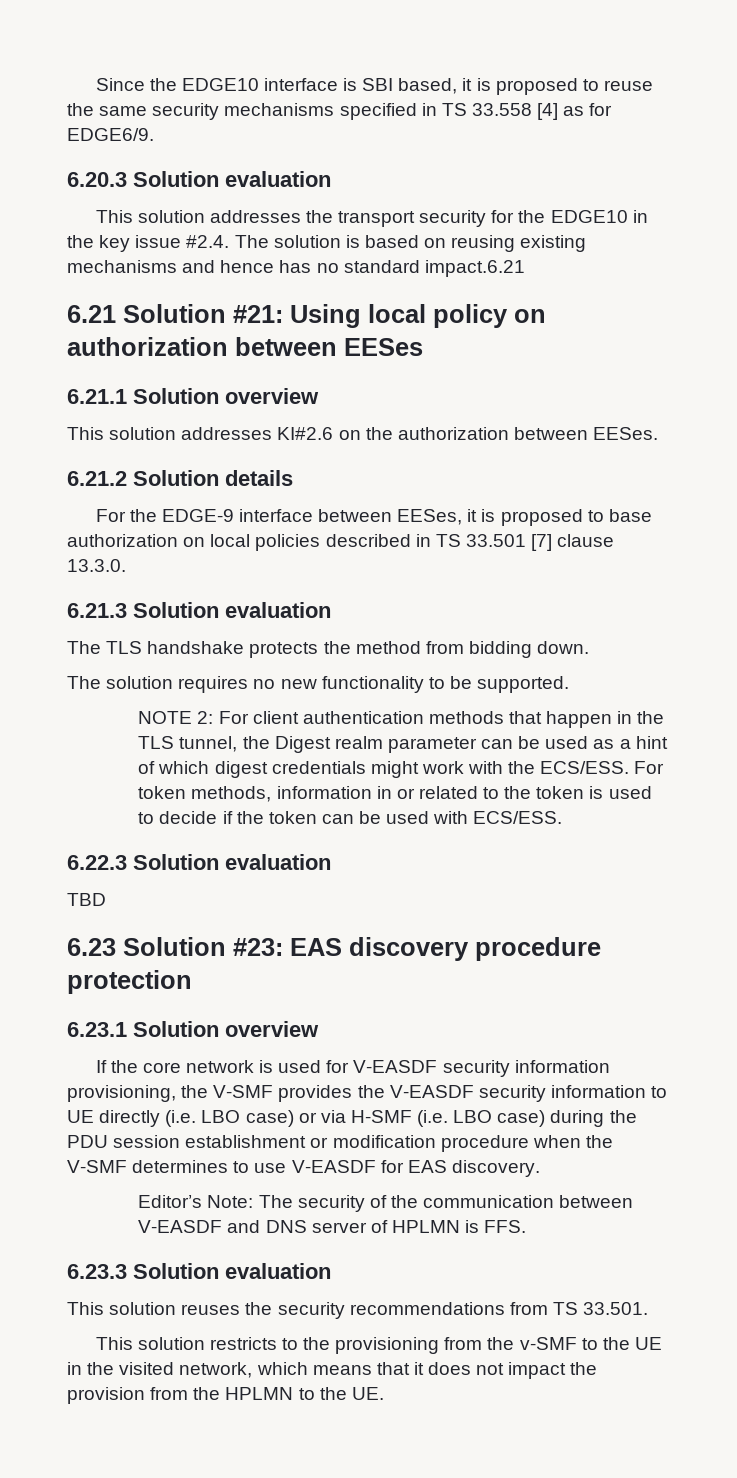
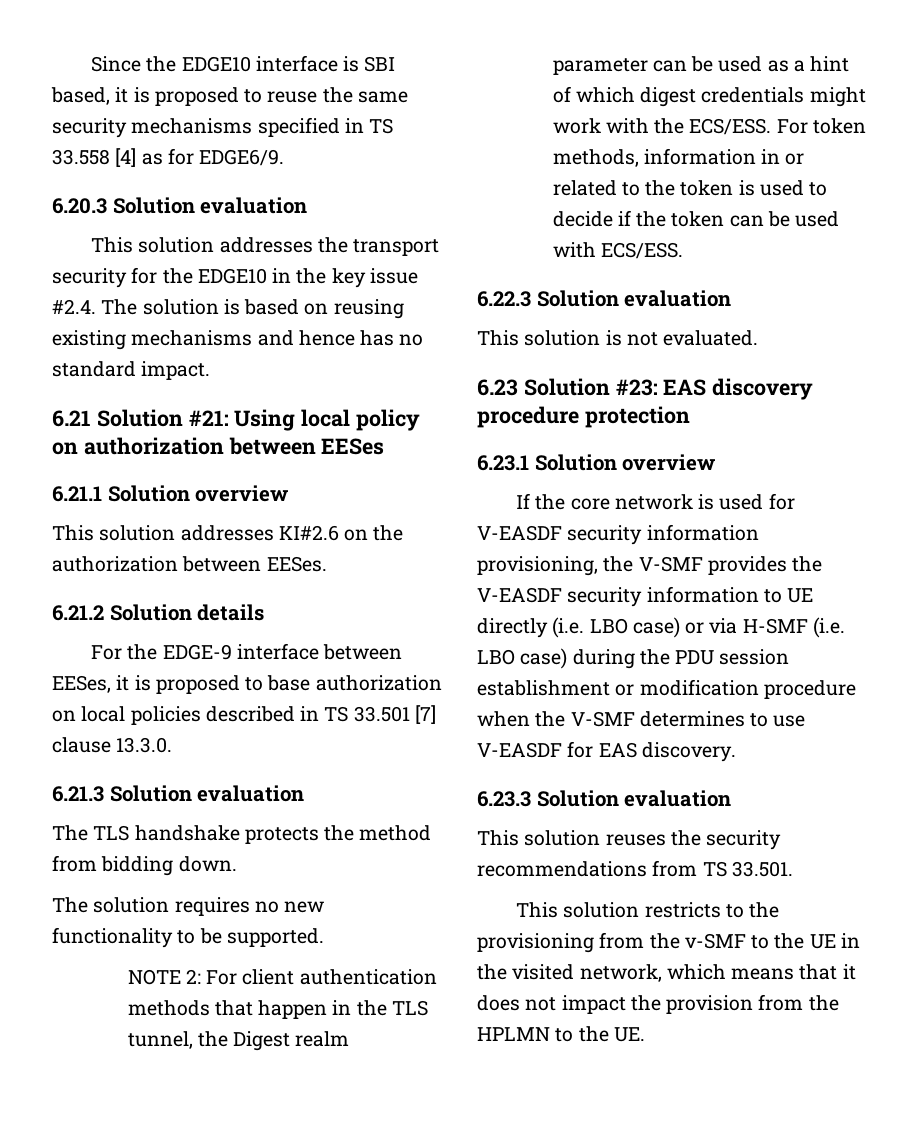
[424,260,525,277] impact.6.21 -> [141,361,211,380] impact.
[67,893,106,906] TBD -> [477,330,759,346] This solution is not evaluated.
[138,1195,634,1212] [138,1220,527,1233] // Editor’s Note: The security of the communication between V-EASDF and DNS server of HPLMN is FFS. -> (736, 752) none

